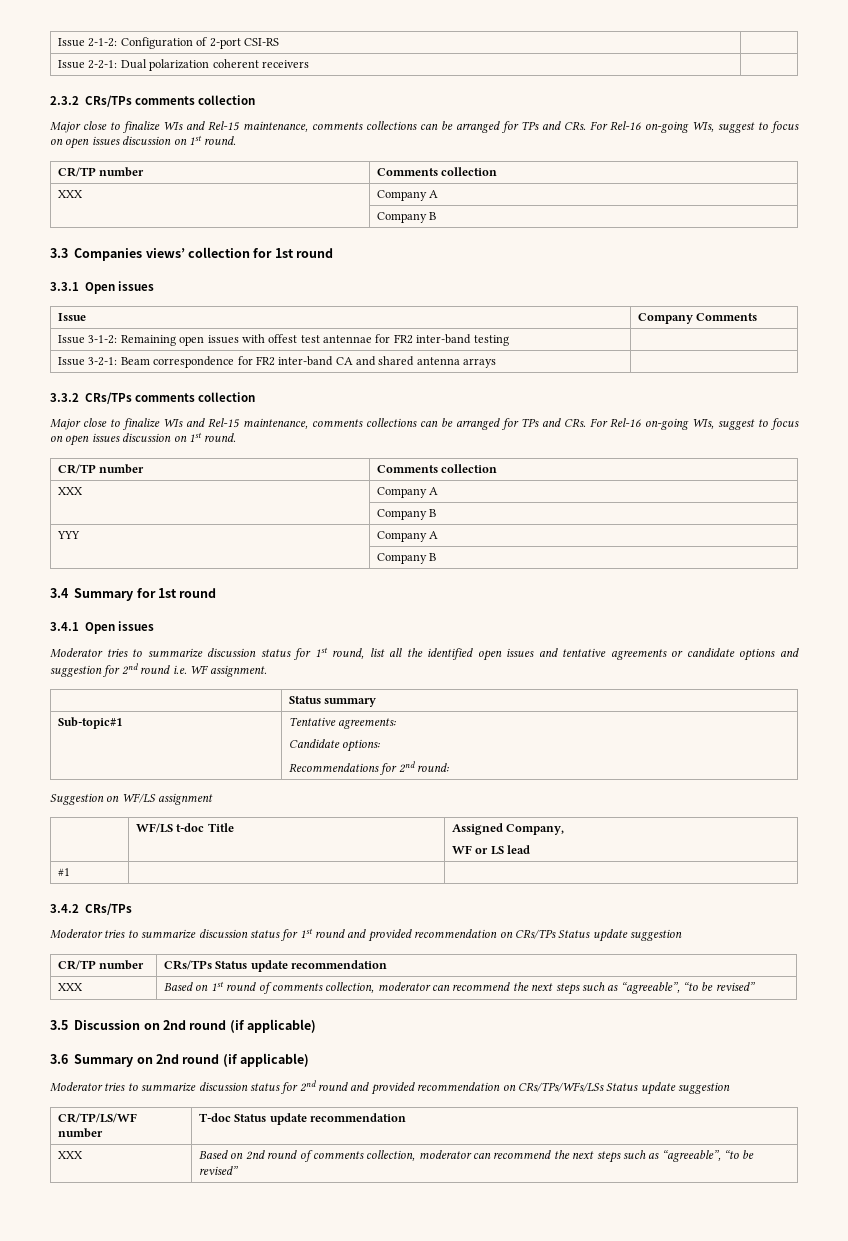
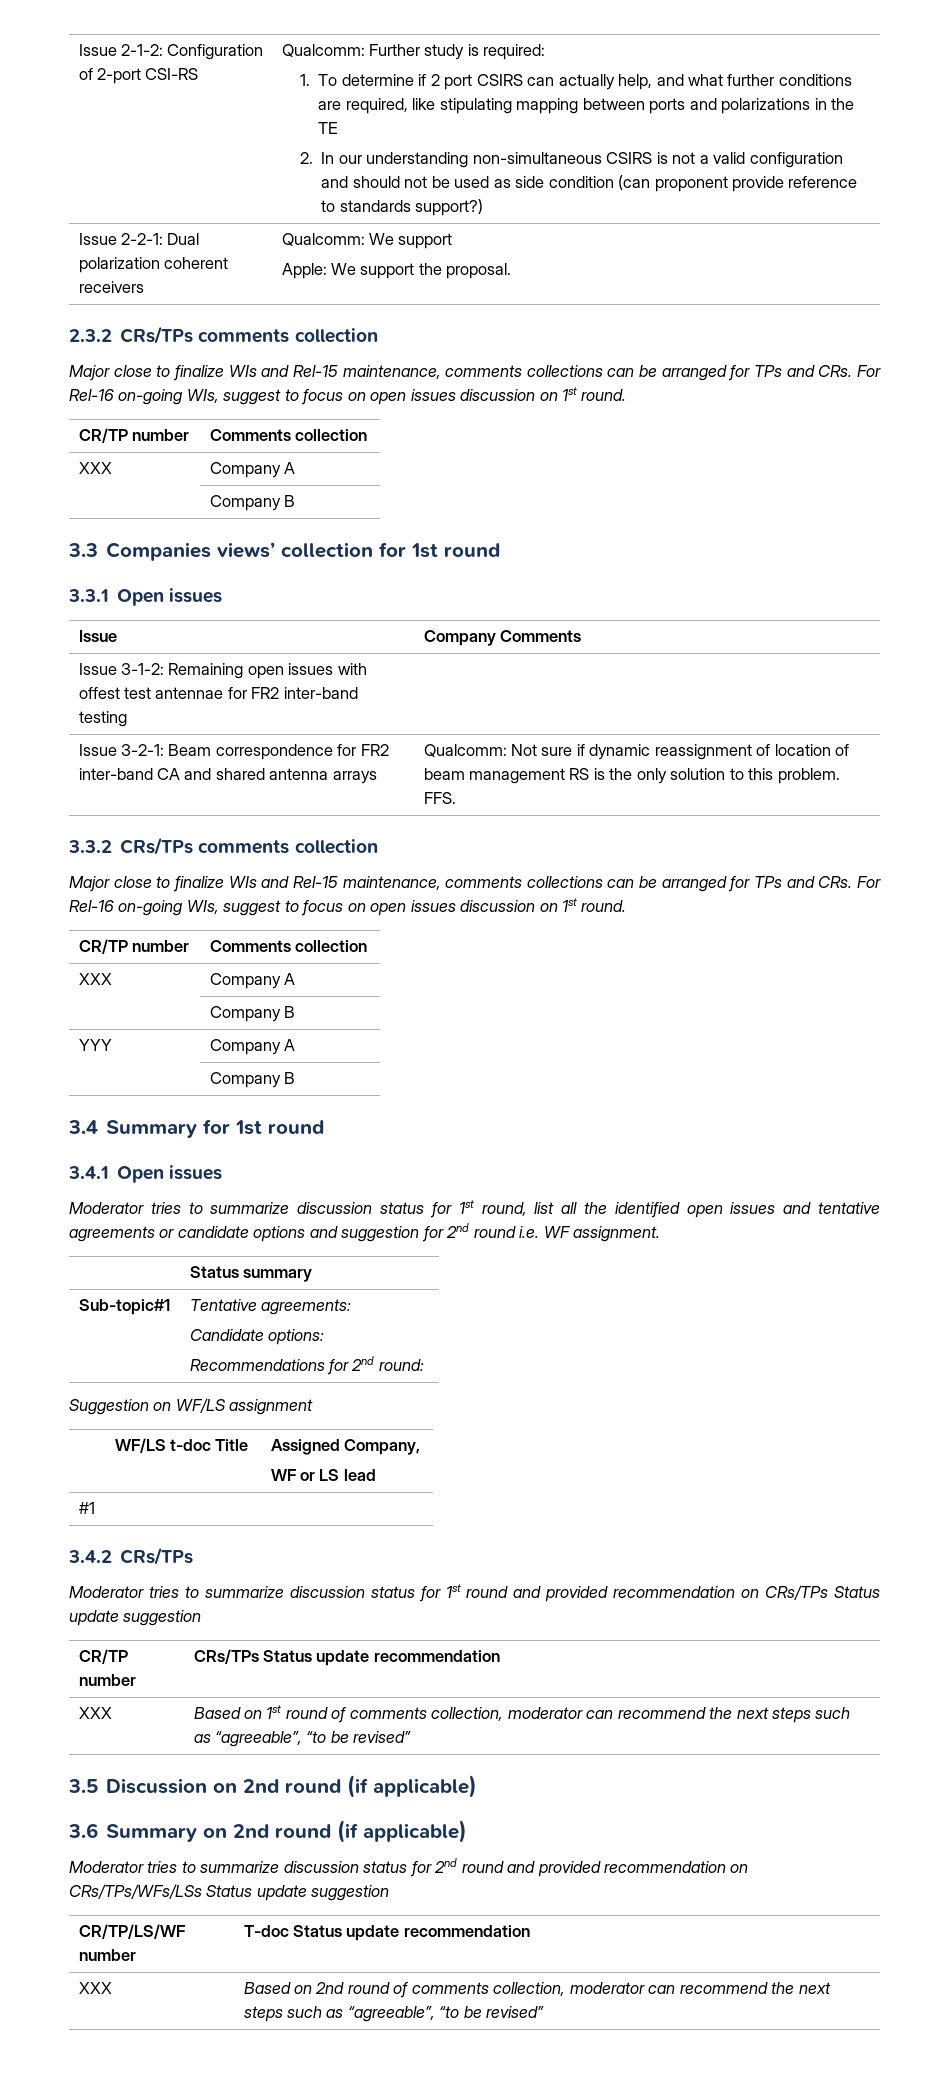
(279, 42) none -> [281,44,546,60] [300,74,852,90] [318,98,855,114] [318,122,339,134] [300,152,843,168] [321,175,858,192] [321,199,484,216] Qualcomm: Further study is required: // 1. To determine if 2 port CSIRS can actually help, and what further conditions are required, like stipulating mapping between ports and polarizations in the TE // 2. In our understanding non-simultaneous CSIRS is not a valid configuration and should not be used as side condition (can proponent provide reference to standards support?)
(309, 64) none -> [281,233,453,249] [281,263,512,279] Qualcomm: We support // Apple: We support the proposal.
(497, 363) none -> [423,744,850,760] [423,768,840,784] [423,792,456,804] Qualcomm: Not sure if dynamic reassignment of location of beam management RS is the only solution to this problem. FFS.

